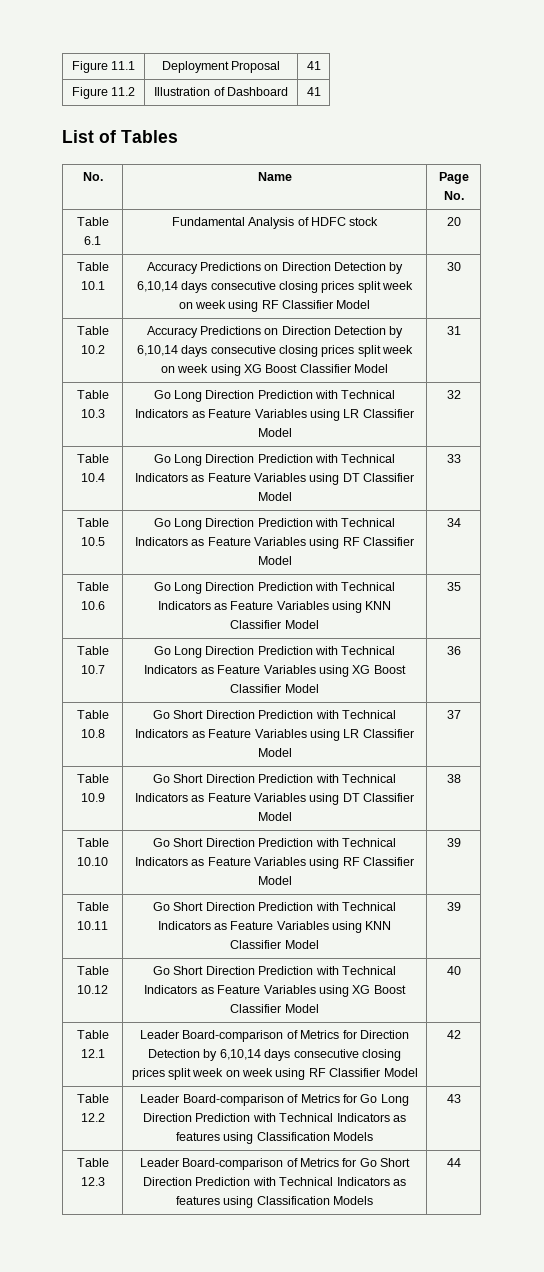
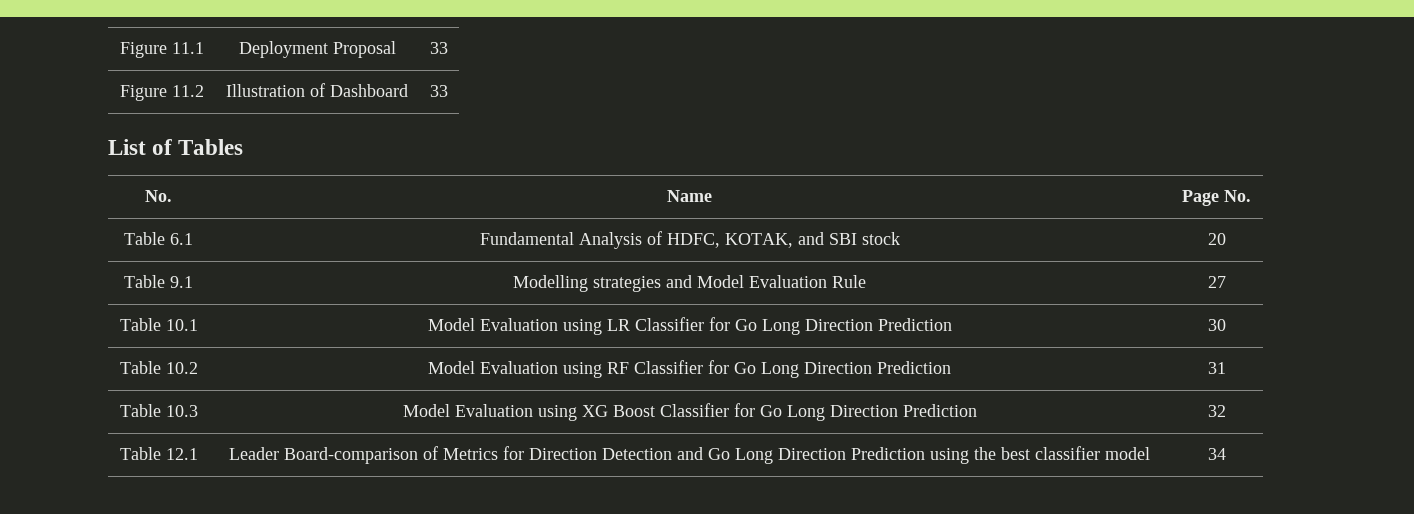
[306,61,321,70] 41 -> [430,42,448,54] 33
[306,87,321,96] 41 -> [430,85,448,97] 33
[310,217,379,226] [446,217,461,226] [76,262,109,271] [80,281,105,290] [146,262,404,274] [136,281,414,293] [178,300,371,312] [446,262,461,271] [76,326,109,335] [80,345,105,354] [146,326,404,338] [136,345,414,357] [160,364,389,376] [446,326,461,335] [76,390,109,399] [80,409,105,418] [153,390,396,402] [135,409,414,421] [257,428,292,437] [446,390,461,399] [76,454,109,463] [80,473,105,482] [153,454,396,466] [134,473,415,485] [257,492,292,501] [446,454,461,463] [76,518,109,527] [80,537,105,546] [153,518,396,530] [134,537,415,549] [257,556,292,565] [446,518,461,527] [76,582,109,591] [80,601,105,610] [153,582,396,594] [157,601,392,613] [230,620,319,629] [446,582,461,591] [76,646,109,655] [80,665,105,674] [153,646,396,658] [144,665,406,677] [230,684,319,693] [446,646,461,655] [76,710,109,719] [80,729,105,738] [153,710,396,719] [135,729,414,741] [257,748,292,757] [446,710,461,719] [76,774,109,783] [80,793,105,802] [153,774,396,783] [134,793,415,805] [257,812,292,821] [446,774,461,783] [76,838,109,847] [77,857,108,866] [153,838,396,847] [134,857,415,869] [257,876,292,885] [446,838,461,847] [76,902,109,911] [77,921,108,930] [153,902,396,911] [157,921,392,933] [230,940,319,949] [446,902,461,911] [76,966,109,975] [77,985,108,994] [153,966,396,975] [144,985,406,997] [230,1004,319,1013] [446,966,461,975] HDFC stock | 20 // Table 10.1 | Accuracy Predictions on Direction Detection by 6,10,14 days consecutive closing prices split week on week using RF Classifier Model | 30 // Table 10.2 | Accuracy Predictions on Direction Detection by 6,10,14 days consecutive closing prices split week on week using XG Boost Classifier Model | 31 // Table 10.3 | Go Long Direction Prediction with Technical Indicators as Feature Variables using LR Classifier Model | 32 // Table 10.4 | Go Long Direction Prediction with Technical Indicators as Feature Variables using DT Classifier Model | 33 // Table 10.5 | Go Long Direction Prediction with Technical Indicators as Feature Variables using RF Classifier Model | 34 // Table 10.6 | Go Long Direction Prediction with Technical Indicators as Feature Variables using KNN Classifier Model | 35 // Table 10.7 | Go Long Direction Prediction with Technical Indicators as Feature Variables using XG Boost Classifier Model | 36 // Table 10.8 | Go Short Direction Prediction with Technical Indicators as Feature Variables using LR Classifier Model | 37 // Table 10.9 | Go Short Direction Prediction with Technical Indicators as Feature Variables using DT Classifier Model | 38 // Table 10.10 | Go Short Direction Prediction with Technical Indicators as Feature Variables using RF Classifier Model | 39 // Table 10.11 | Go Short Direction Prediction with Technical Indicators as Feature Variables using KNN Classifier Model | 39 // Table 10.12 | Go Short Direction Prediction with Technical Indicators as Feature Variables using XG Boost Classifier Model | 40 -> [666,232,900,248] [1207,233,1226,245] [124,275,193,288] [513,275,866,292] [1207,276,1226,288] [119,318,198,331] [427,317,952,335] [1207,319,1226,331] [119,361,198,374] [428,360,951,378] [1207,362,1226,374] [119,404,198,417] [402,403,977,421] [1207,405,1226,417] HDFC, KOTAK, and SBI stock | 20 // Table 9.1 | Modelling strategies and Model Evaluation Rule | 27 // Table 10.1 | Model Evaluation using LR Classifier for Go Long Direction Prediction | 30 // Table 10.2 | Model Evaluation using RF Classifier for Go Long Direction Prediction | 31 // Table 10.3 | Model Evaluation using XG Boost Classifier for Go Long Direction Prediction | 32
[203,1049,401,1061] [131,1068,418,1080] [446,1030,461,1039] [76,1094,109,1103] [80,1113,105,1122] [140,1094,409,1106] [143,1113,406,1122] [175,1132,374,1144] [446,1094,461,1103] [76,1158,109,1167] [80,1177,105,1186] [139,1158,411,1170] [143,1177,406,1186] [175,1196,374,1208] [446,1158,461,1167] by 6,10,14 days consecutive closing prices split week on week using RF Classifier Model | 42 // Table 12.2 | Leader Board-comparison of Metrics for Go Long Direction Prediction with Technical Indicators as features using Classification Models | 43 // Table 12.3 | Leader Board-comparison of Metrics for Go Short Direction Prediction with Technical Indicators as features using Classification Models | 44 -> [677,446,1150,464] [1207,448,1226,460] and Go Long Direction Prediction using the best classifier model | 34

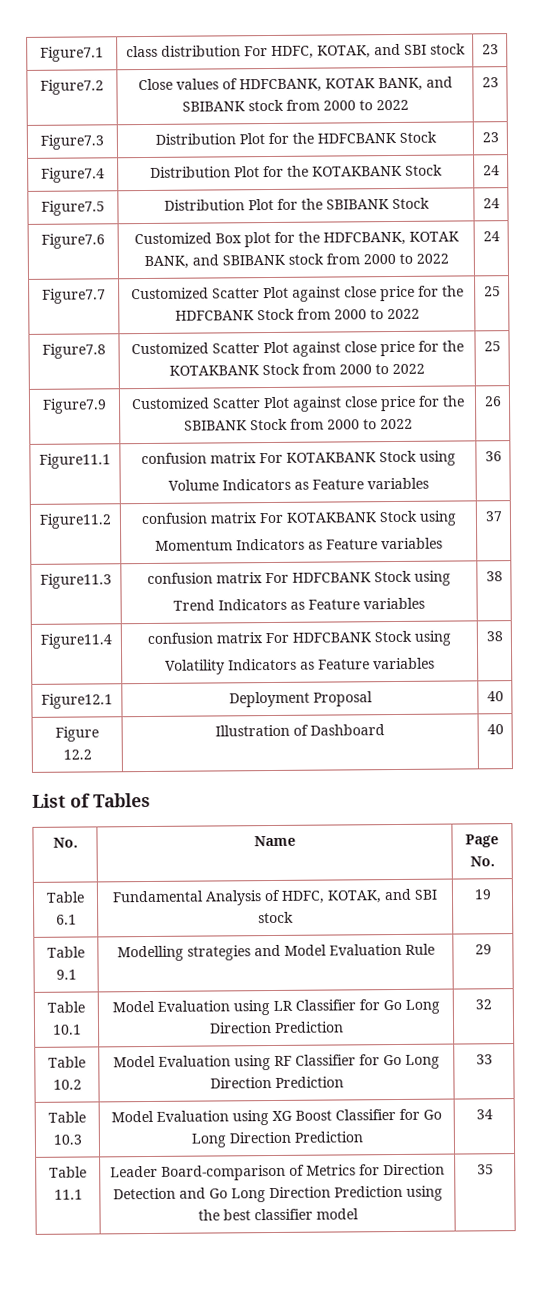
[119,42,204,58] Figure 11.1 -> [40,46,104,62] [125,43,466,59] [481,44,499,55] [40,79,104,95] [137,76,453,93] [181,99,409,112] [481,77,499,88] [40,134,104,150] [154,131,437,145] [481,132,499,143] [41,167,105,183] [150,164,443,178] [482,165,500,176] [41,200,105,216] [163,197,430,211] [482,198,500,209] [41,233,105,249] [133,231,459,248] [143,253,449,270] [482,231,500,242] [42,288,106,304] [130,285,464,302] [174,308,420,321] [483,286,501,297] [42,343,106,359] [130,340,464,357] [169,363,425,376] [483,341,501,352] [42,398,107,414] [130,395,465,412] [183,418,413,431] [483,396,502,407] [39,453,111,469] [140,450,456,466] [167,477,429,491] [484,451,502,462] [39,513,112,529] [140,510,457,526] [155,537,443,551] [484,511,502,522] [40,573,112,589] [147,570,451,586] [173,597,425,611] [485,571,503,582] [40,633,112,649] [147,630,451,646] [165,657,435,675] [485,631,503,642] [41,693,113,709] Figure7.1 | class distribution For HDFC, KOTAK, and SBI stock | 23 // Figure7.2 | Close values of HDFCBANK, KOTAK BANK, and SBIBANK stock from 2000 to 2022 | 23 // Figure7.3 | Distribution Plot for the HDFCBANK Stock | 23 // Figure7.4 | Distribution Plot for the KOTAKBANK Stock | 24 // Figure7.5 | Distribution Plot for the SBIBANK Stock | 24 // Figure7.6 | Customized Box plot for the HDFCBANK, KOTAK BANK, and SBIBANK stock from 2000 to 2022 | 24 // Figure7.7 | Customized Scatter Plot against close price for the HDFCBANK Stock from 2000 to 2022 | 25 // Figure7.8 | Customized Scatter Plot against close price for the KOTAKBANK Stock from 2000 to 2022 | 25 // Figure7.9 | Customized Scatter Plot against close price for the SBIBANK Stock from 2000 to 2022 | 26 // Figure11.1 | confusion matrix For KOTAKBANK Stock using // Volume Indicators as Feature variables | 36 // Figure11.2 | confusion matrix For KOTAKBANK Stock using // Momentum Indicators as Feature variables | 37 // Figure11.3 | confusion matrix For HDFCBANK Stock using // Trend Indicators as Feature variables | 38 // Figure11.4 | confusion matrix For HDFCBANK Stock using // Volatility Indicators as Feature variables | 38 // Figure12.1
[430,42,448,54] [119,85,204,101] 33 // Figure 11.2 -> [486,691,504,702] [55,726,99,742] [62,749,92,760] 40 // Figure 12.2
[430,85,448,97] 33 -> [486,724,504,735] 40
[1207,233,1226,245] 20 -> [473,889,492,900] 19
[1207,276,1226,288] 27 -> [474,944,492,955] 29
[1207,319,1226,331] 30 -> [474,999,492,1010] 32
[1207,362,1226,374] 31 -> [475,1054,493,1065] 33
[1207,405,1226,417] [119,447,198,460] 32 // Table 12.1 -> [475,1109,493,1120] [49,1166,87,1178] [53,1189,83,1200] 34 // Table 11.1
[1207,448,1226,460] 34 -> [476,1164,494,1175] 35

